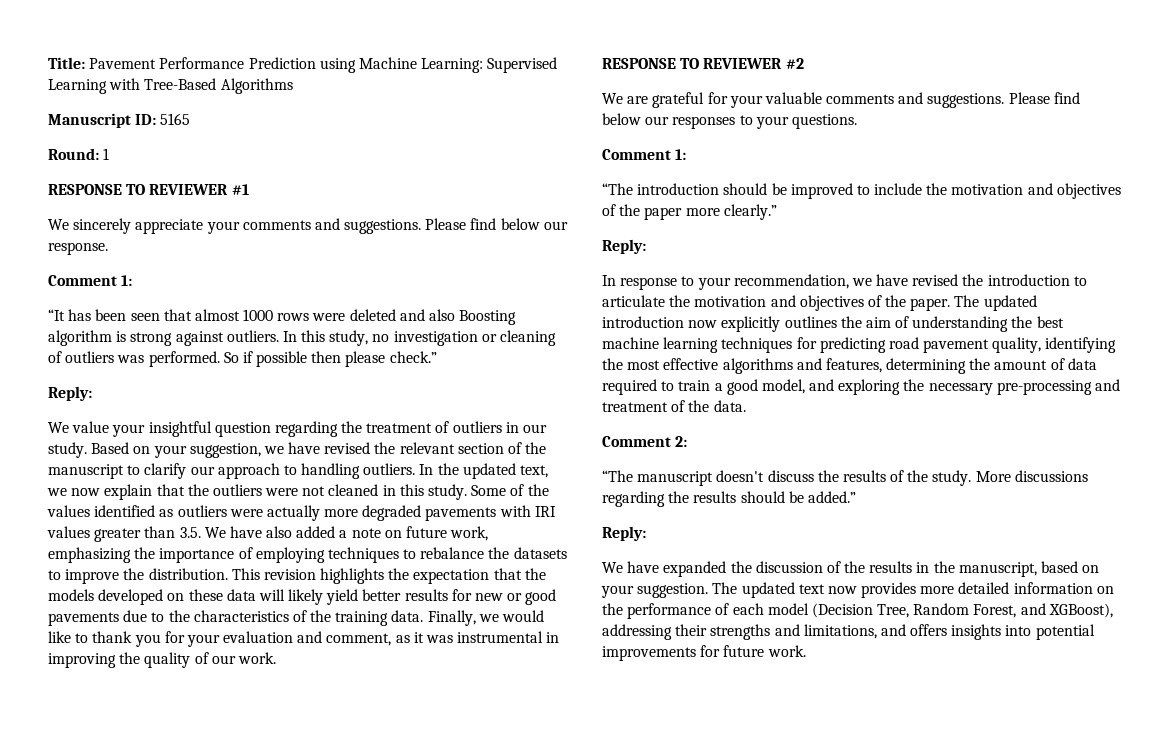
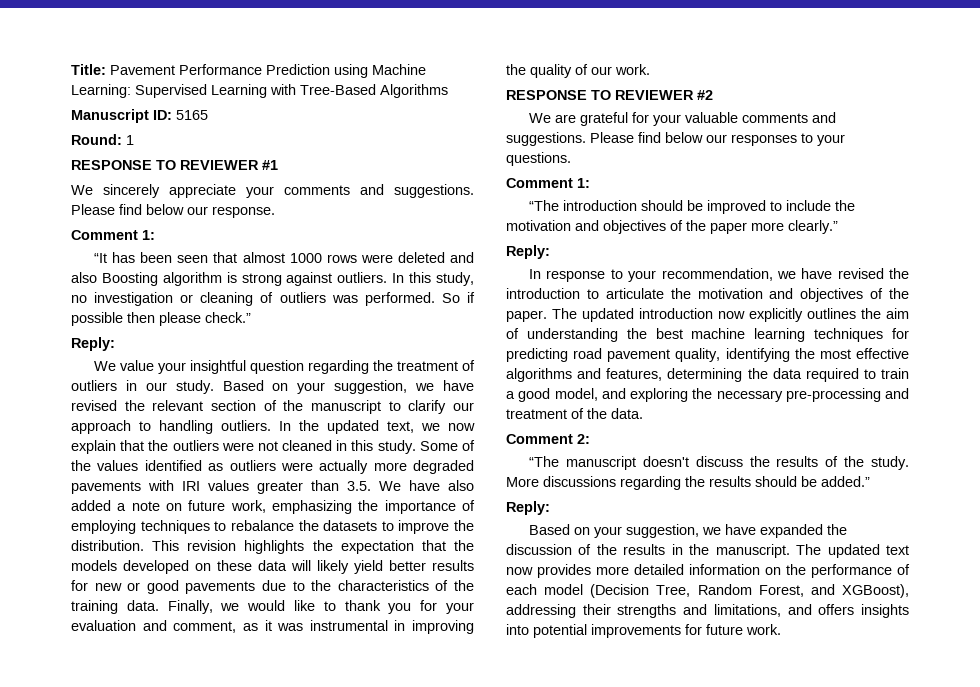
[994,358,1065,370] amount of -> (768, 373) none
[602,562,623,573] We -> [528,524,721,538] Based on your suggestion, we
[958,561,1100,577] [601,583,709,598] manuscript, based on your suggestion. -> [715,544,790,558] manuscript.

